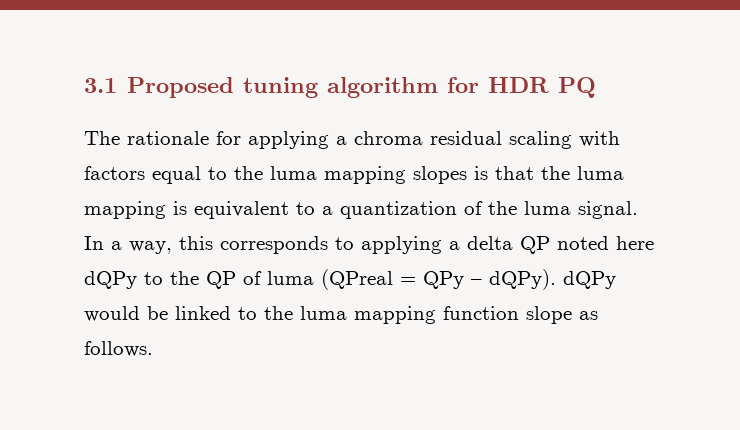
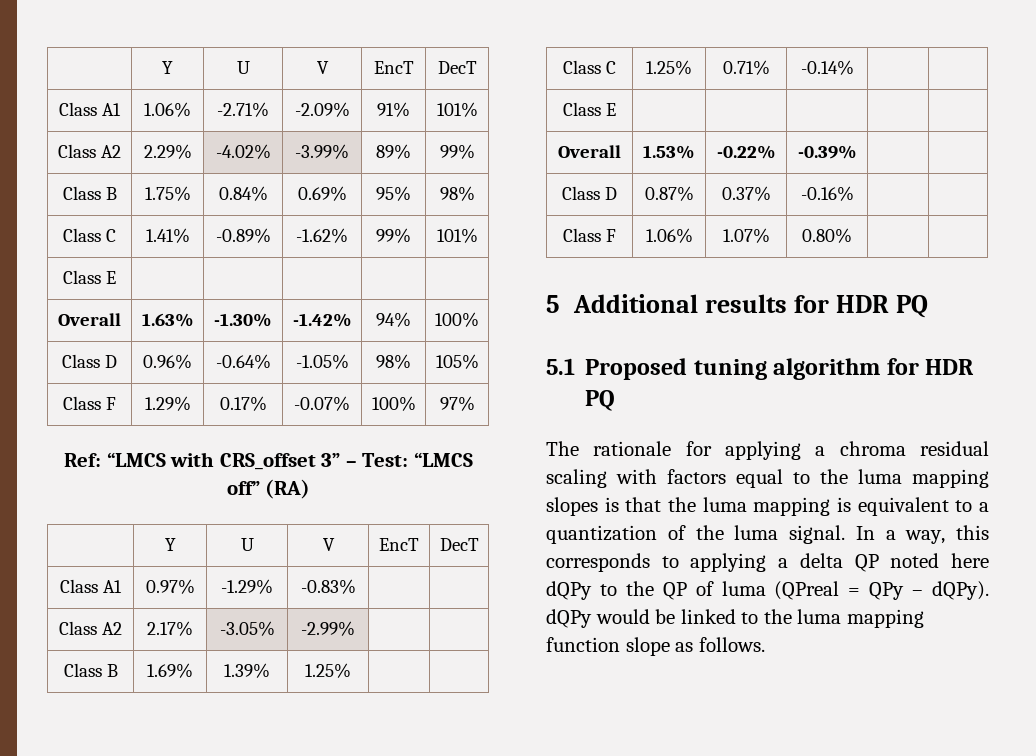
[84,78,117,93] 3.1 -> [162,61,173,74] [236,61,250,74] [316,61,329,74] [373,61,414,74] [437,61,477,74] [59,102,121,116] [144,102,191,117] [217,102,269,117] [294,102,350,117] [377,102,410,117] [436,102,478,117] [58,144,121,158] [143,144,192,159] [215,144,271,159] [295,144,349,159] [376,144,411,159] [439,144,475,159] [62,186,117,200] [144,186,191,201] [218,186,268,201] [297,186,347,201] [376,186,411,201] [439,186,475,201] [63,228,116,242] [145,228,190,243] [215,228,271,243] [296,228,348,243] [376,228,411,243] [436,228,478,243] [63,270,116,284] [58,313,121,326] [141,313,194,327] [214,313,272,327] [292,313,352,327] [376,312,411,327] [435,312,479,327] [62,354,117,368] [143,354,192,369] [215,354,271,369] [295,354,349,369] [376,354,411,369] [435,354,479,369] [63,396,116,410] [144,396,191,411] [219,396,267,411] [294,396,350,411] [371,396,416,411] [439,396,475,411] [64,452,473,470] [226,479,311,499] [164,538,176,551] [240,538,254,551] [322,538,335,551] [379,538,419,551] [439,538,479,551] [60,579,122,593] [145,579,195,594] [221,579,273,594] [300,579,356,594] [59,621,122,635] [147,621,193,636] [219,621,275,636] [301,621,355,636] [63,663,118,677] [147,663,193,678] [224,663,270,678] [305,663,351,678] [563,60,616,74] [646,60,692,75] [722,60,770,75] [800,60,854,75] [563,102,616,116] [558,145,621,158] [643,145,695,159] [716,145,776,159] [797,145,857,159] [562,186,617,200] [644,186,694,201] [721,186,771,201] [800,186,854,201] [563,228,616,242] [645,228,693,243] [722,228,770,243] [802,228,852,243] [546,294,929,318] [546,358,575,375] | Y | U | V | EncT | DecT // Class A1 | 1.06% | -2.71% | -2.09% | 91% | 101% // Class A2 | 2.29% | -4.02% | -3.99% | 89% | 99% // Class B | 1.75% | 0.84% | 0.69% | 95% | 98% // Class C | 1.41% | -0.89% | -1.62% | 99% | 101% // Class E | | | | | // Overall | 1.63% | -1.30% | -1.42% | 94% | 100% // Class D | 0.96% | -0.64% | -1.05% | 98% | 105% // Class F | 1.29% | 0.17% | -0.07% | 100% | 97% // Ref: “LMCS with CRS_offset 3” – Test: “LMCS off” (RA) // | Y | U | V | EncT | DecT // Class A1 | 0.97% | -1.29% | -0.83% | | // Class A2 | 2.17% | -3.05% | -2.99% | | // Class B | 1.69% | 1.39% | 1.25% | | // Class C | 1.25% | 0.71% | -0.14% | | // Class E | | | | | // Overall | 1.53% | -0.22% | -0.39% | | // Class D | 0.87% | 0.37% | -0.16% | | // Class F | 1.06% | 1.07% | 0.80% | | // 5 Additional results for HDR PQ // 5.1

